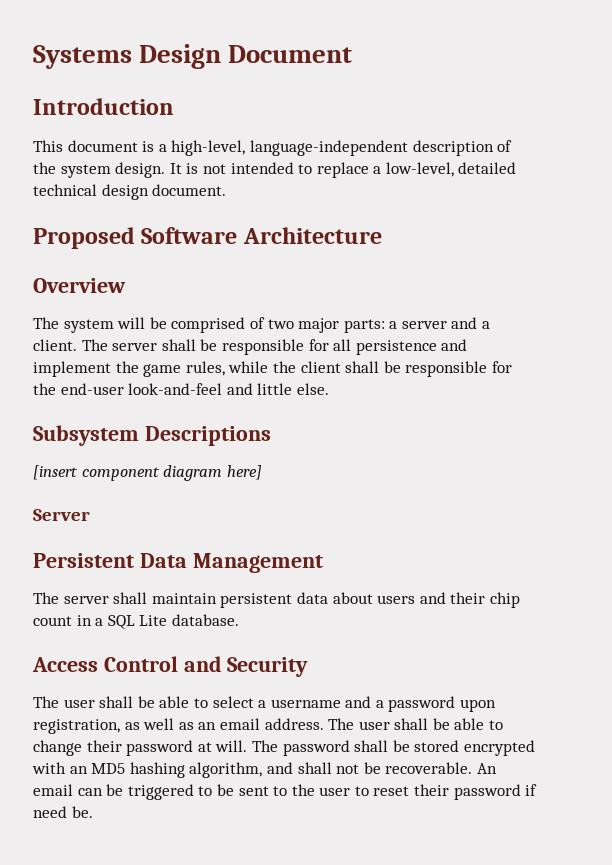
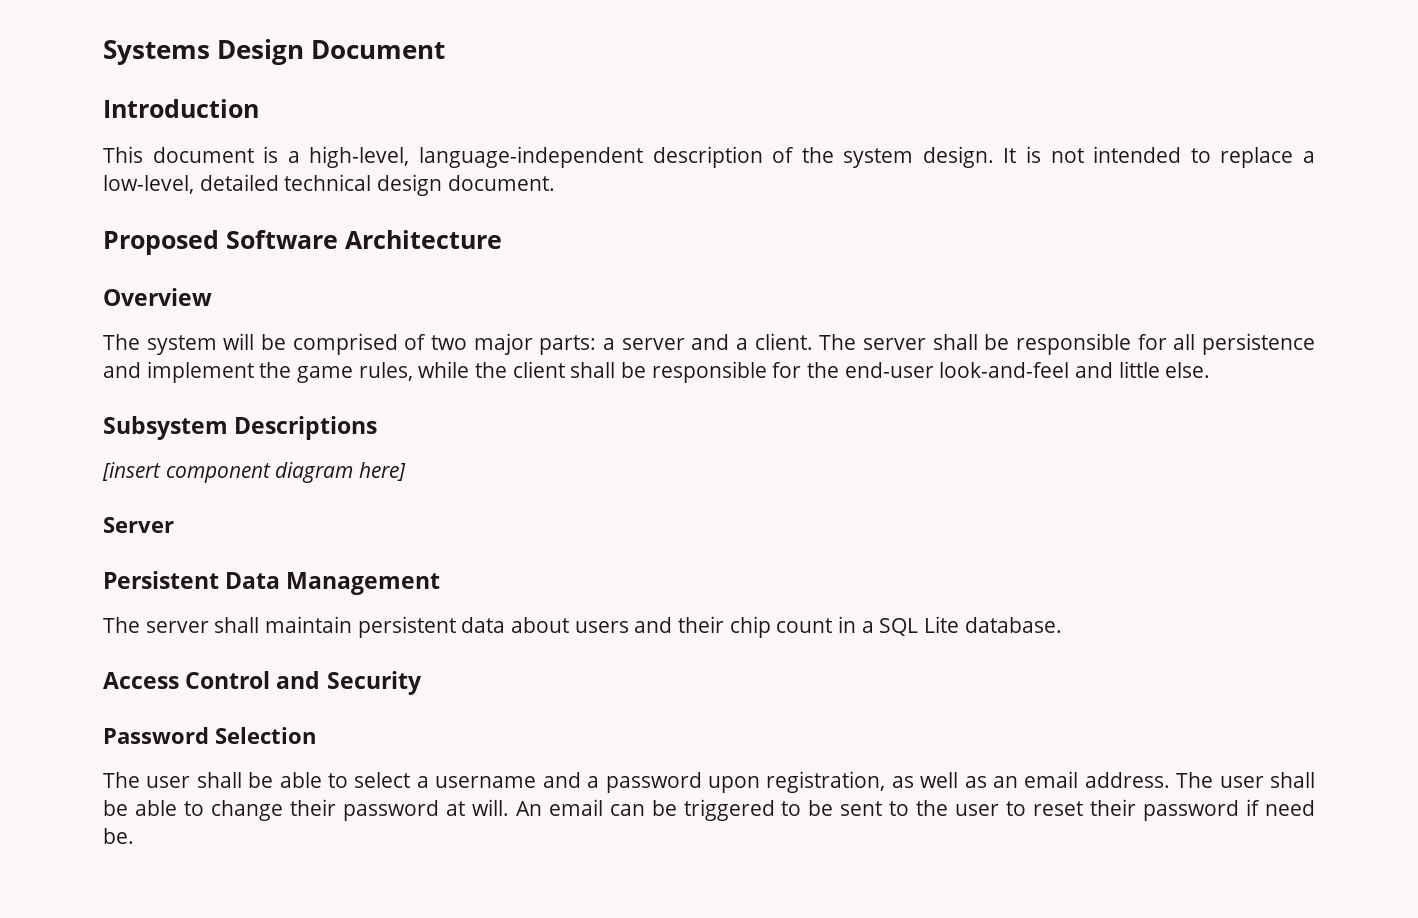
(309, 667) none -> [103,727,316,744] // Password Selection
[251,740,535,756] [32,762,473,778] The password shall be stored encrypted with an MD5 hashing algorithm, and shall not be recoverable. -> (509, 807) none

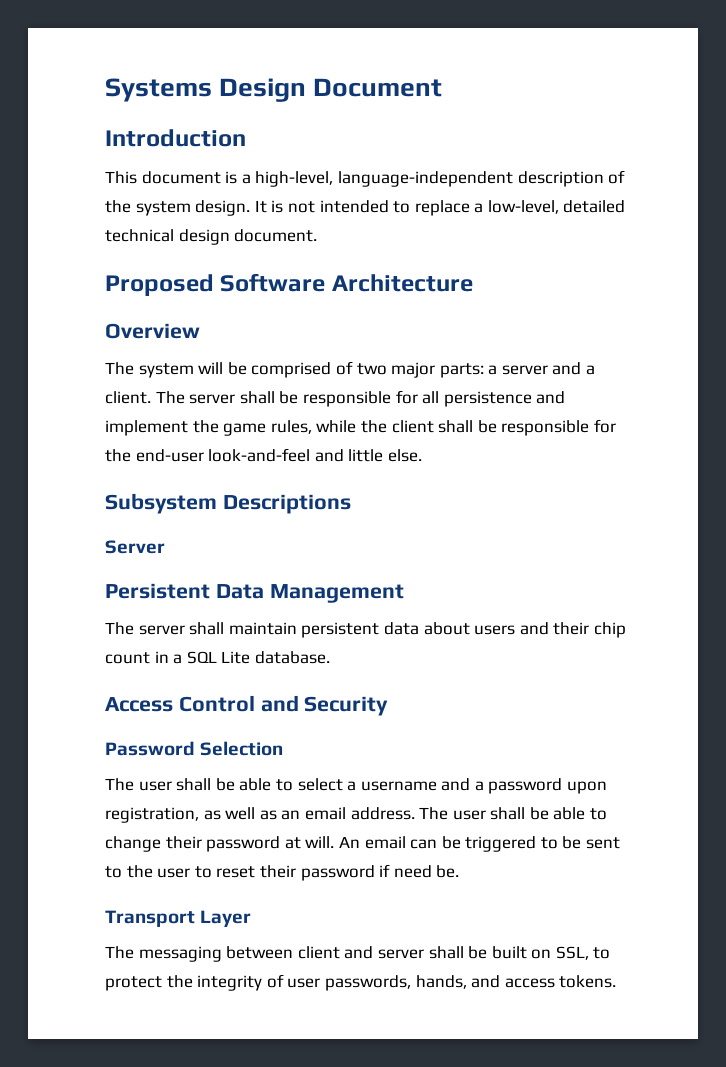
[102,462,407,483] // [insert component diagram here] -> (351, 504) none
(134, 836) none -> [105,910,252,927] [105,946,611,962] [105,974,617,991] // Transport Layer // The messaging between client and server shall be built on SSL, to protect the integrity of user passwords, hands, and access tokens.

